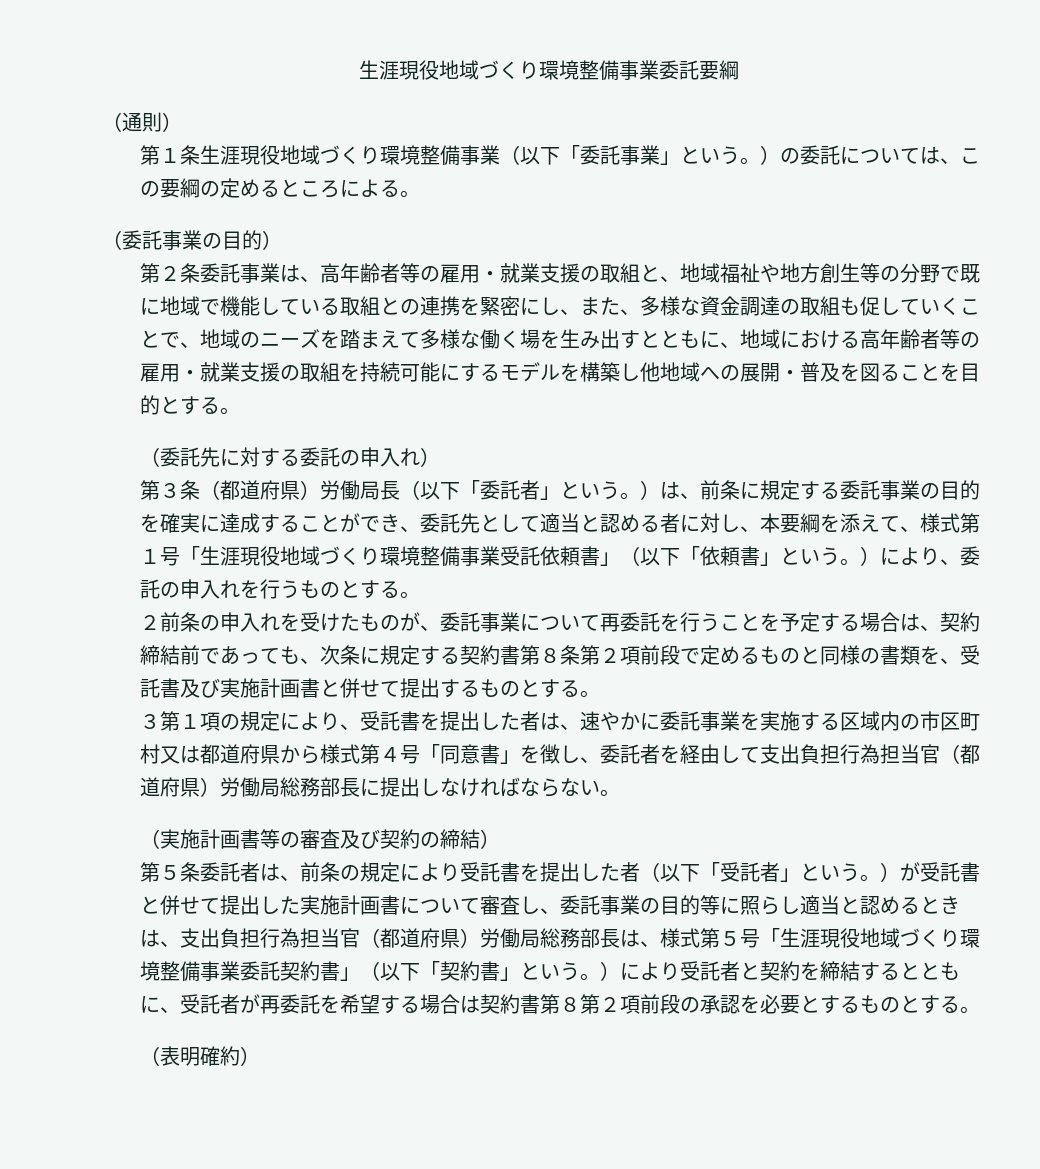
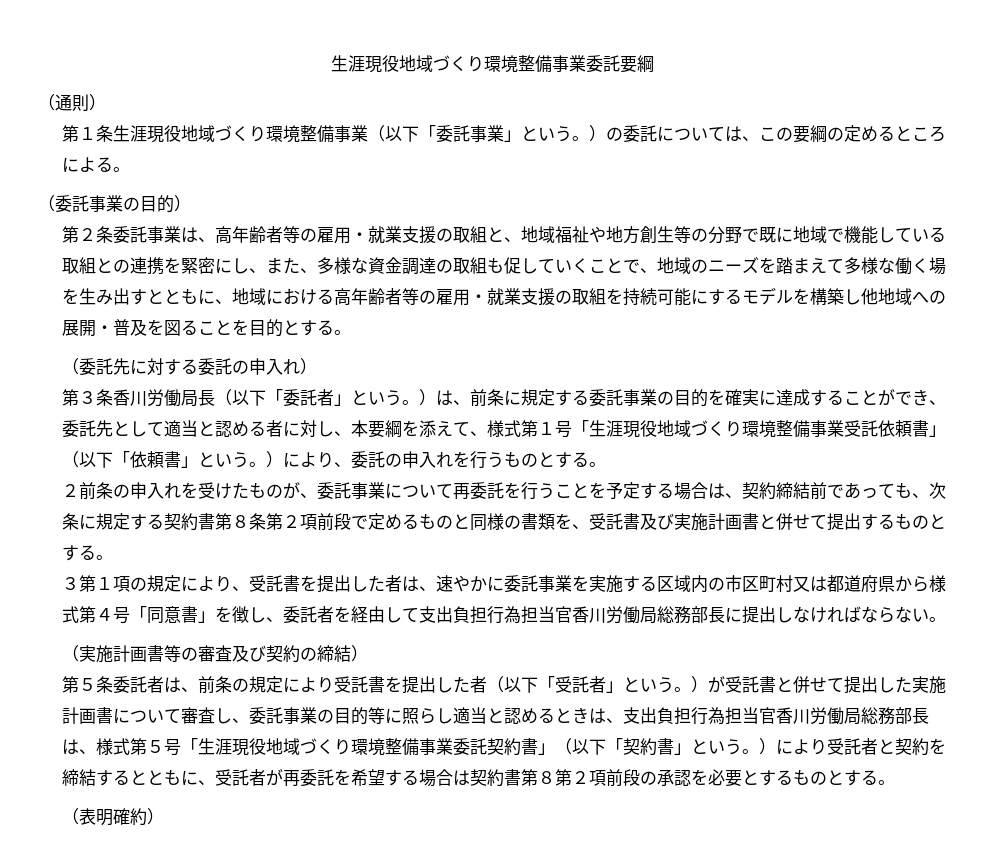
[200,480,321,500] （都道府県） -> [112,389,147,406] 香川
[940,744,981,764] [140,777,221,797] （都道府県） -> [571,606,606,623] 香川
[360,928,481,948] （都道府県） -> [775,707,810,724] 香川

